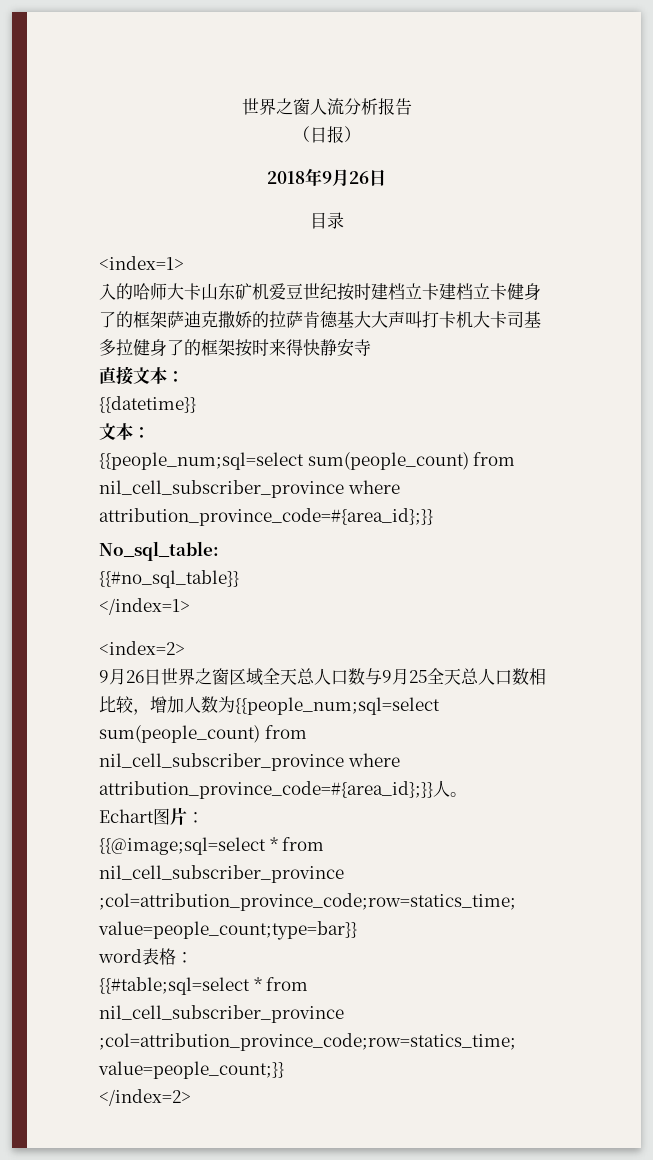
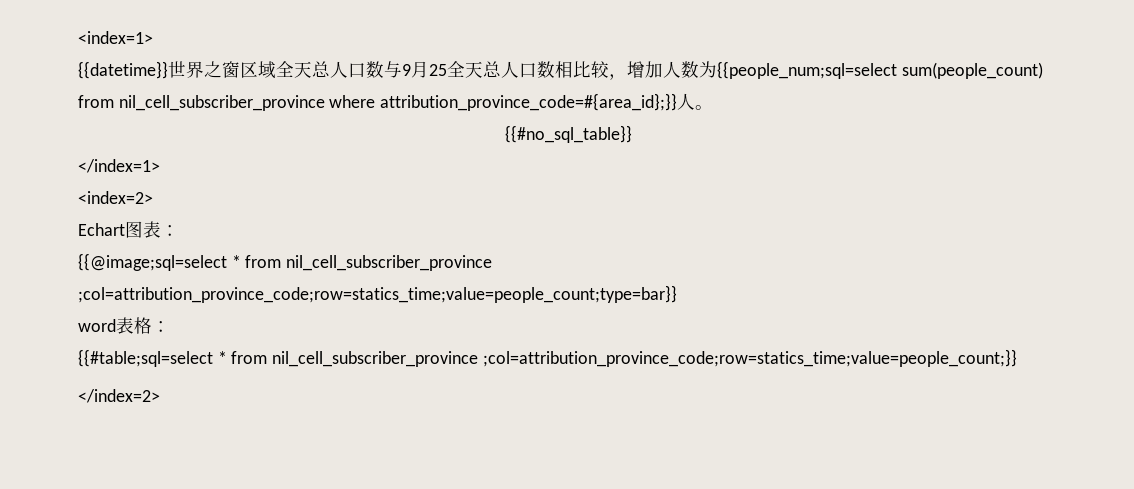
[241,98,412,115] [292,126,361,143] [267,168,386,187] [309,212,344,229] [99,256,184,270] [99,282,541,301] [99,311,541,329] [99,339,371,357] [99,366,184,385] [99,396,196,413] [99,423,150,440] [99,452,516,470] [99,480,400,498] [99,508,433,526] [99,541,219,561] [99,570,239,588] [99,598,190,615] [99,641,185,655] [99,668,161,685] 世界之窗人流分析报告 // （日报） // 2018年9月26日 // 目录 // <index=1> // 入的哈师大卡山东矿机爱豆世纪按时建档立卡建档立卡健身了的框架萨迪克撒娇的拉萨肯德基大大声叫打卡机大卡司基多拉健身了的框架按时来得快静安寺 // 直接文本： // {{datetime}} // 文本： // {{people_num;sql=select sum(people_count) from nil_cell_subscriber_province where attribution_province_code=#{area_id};}} // No_sql_table: // {{#no_sql_table}} // </index=1> // <index=2> // 9月26日 -> [78,31,153,44] [78,61,168,79] <index=1> // {{datetime}}
(467, 794) none -> [505,125,632,143] [78,159,160,173] [78,191,153,204] // {{#no_sql_table}} // </index=1> // <index=2>
[170,807,187,825] 片 -> [143,221,161,238] 表

